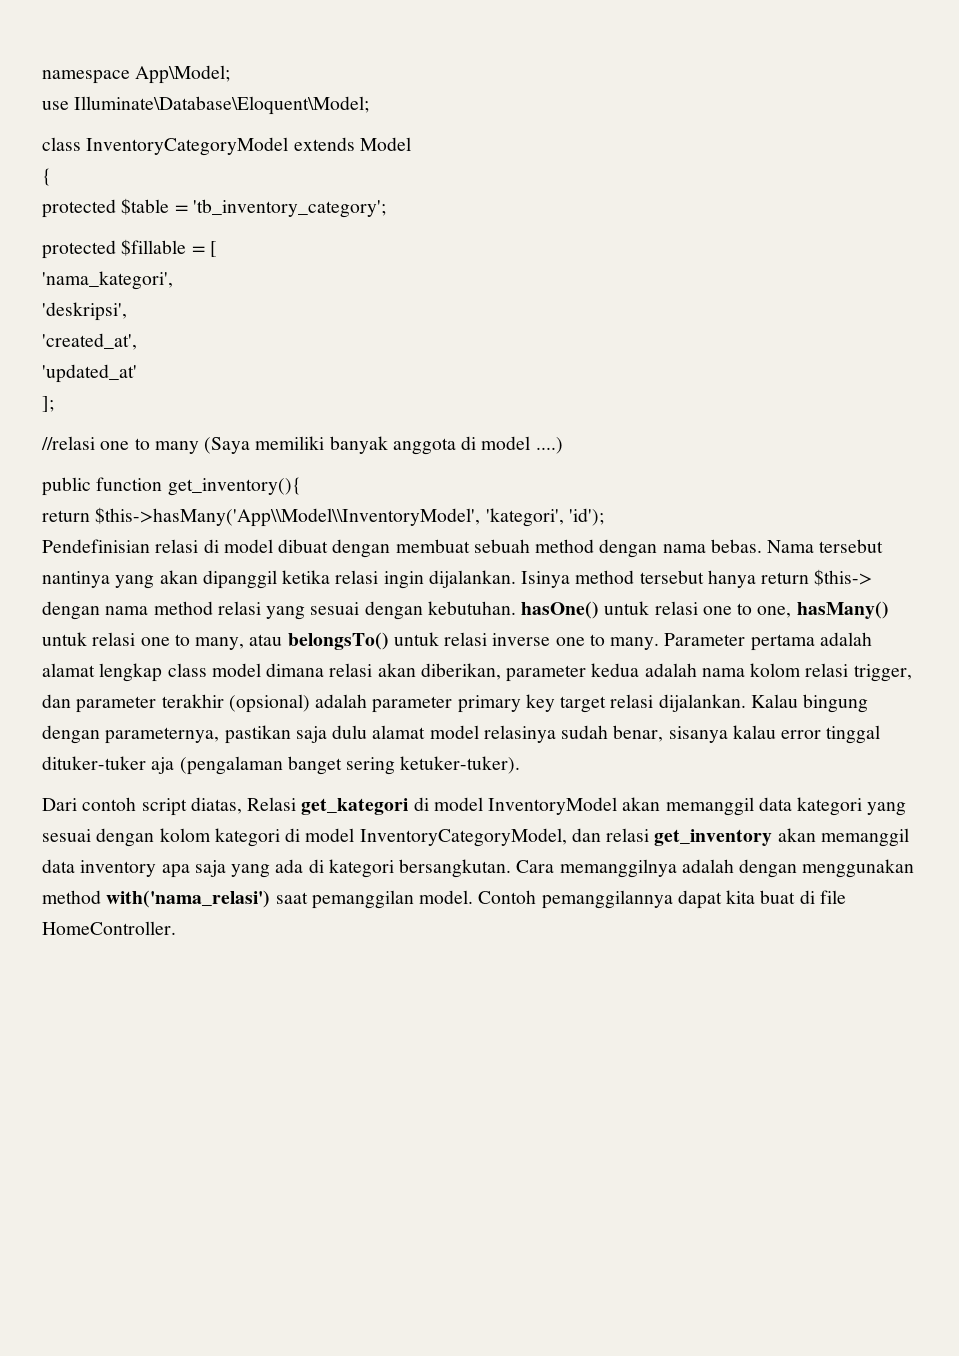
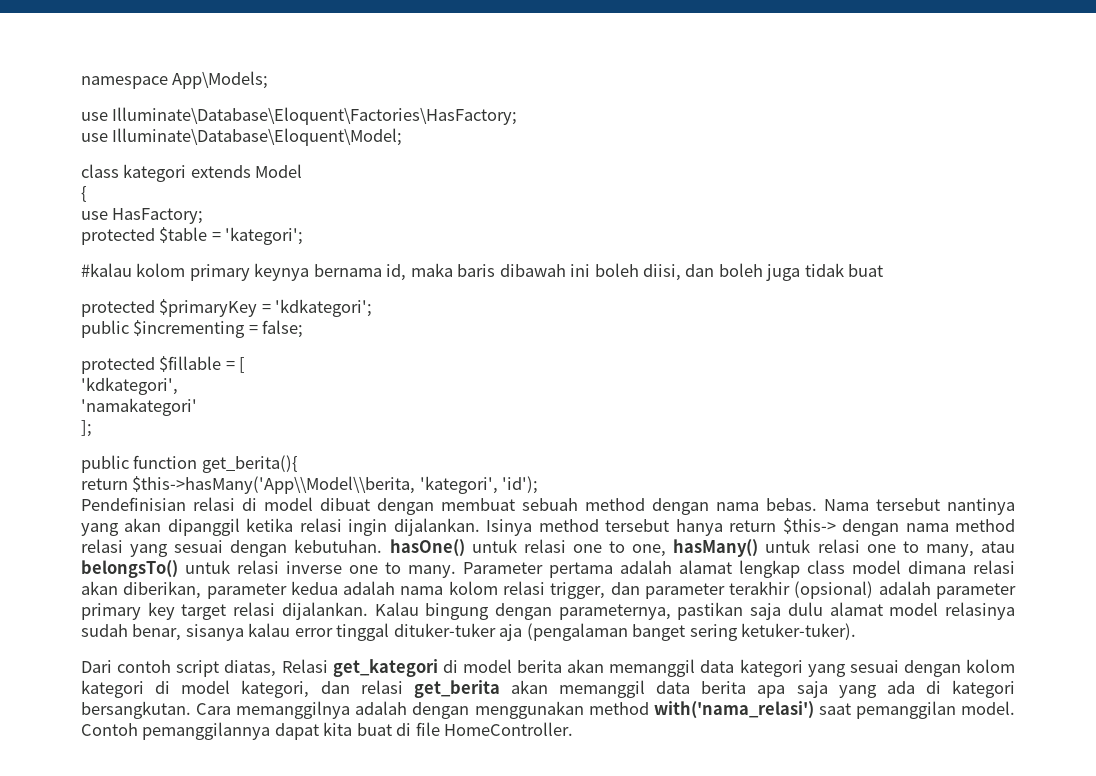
[135,65,231,84] App\Model; -> [172,71,269,89] [81,107,518,125] App\Models; // use Illuminate\Database\Eloquent\Factories\HasFactory;
[86,137,289,156] InventoryCategoryModel -> [123,164,187,182] kategori
(51, 177) none -> [81,208,204,224] // use HasFactory;
[192,199,386,218] [42,239,217,259] [42,271,173,290] [42,302,127,321] [42,333,137,350] [42,364,137,383] [42,396,54,412] [41,436,563,455] 'tb_inventory_category'; // protected $fillable = [ // 'nama_kategori', // 'deskripsi', // 'created_at', // 'updated_at' // ]; // //relasi one to many (Saya memiliki banyak anggota di model ....) -> [225,227,304,245] [81,263,884,281] [81,299,373,317] [81,320,304,338] [81,356,246,374] [81,377,178,395] [81,398,197,416] [81,420,92,437] 'kategori'; // #kalau kolom primary keynya bernama id, maka baris dibawah ini boleh diisi, dan boleh juga tidak buat // protected $primaryKey = 'kdkategori'; // public $incrementing = false; // protected $fillable = [ // 'kdkategori', // 'namakategori' // ];
[167,477,301,496] [42,507,481,527] get_inventory(){ // return $this->hasMany('App\\Model\\InventoryModel', -> [201,455,298,473] [81,476,416,494] get_berita(){ // return $this->hasMany('App\\Model\\berita,
[488,797,618,815] InventoryModel -> [517,660,562,673] berita
[359,828,567,847] InventoryCategoryModel, -> [241,680,310,698] kategori,
[654,828,909,847] [42,859,157,877] get_inventory akan memanggil data inventory -> [413,680,747,698] get_berita akan memanggil data berita

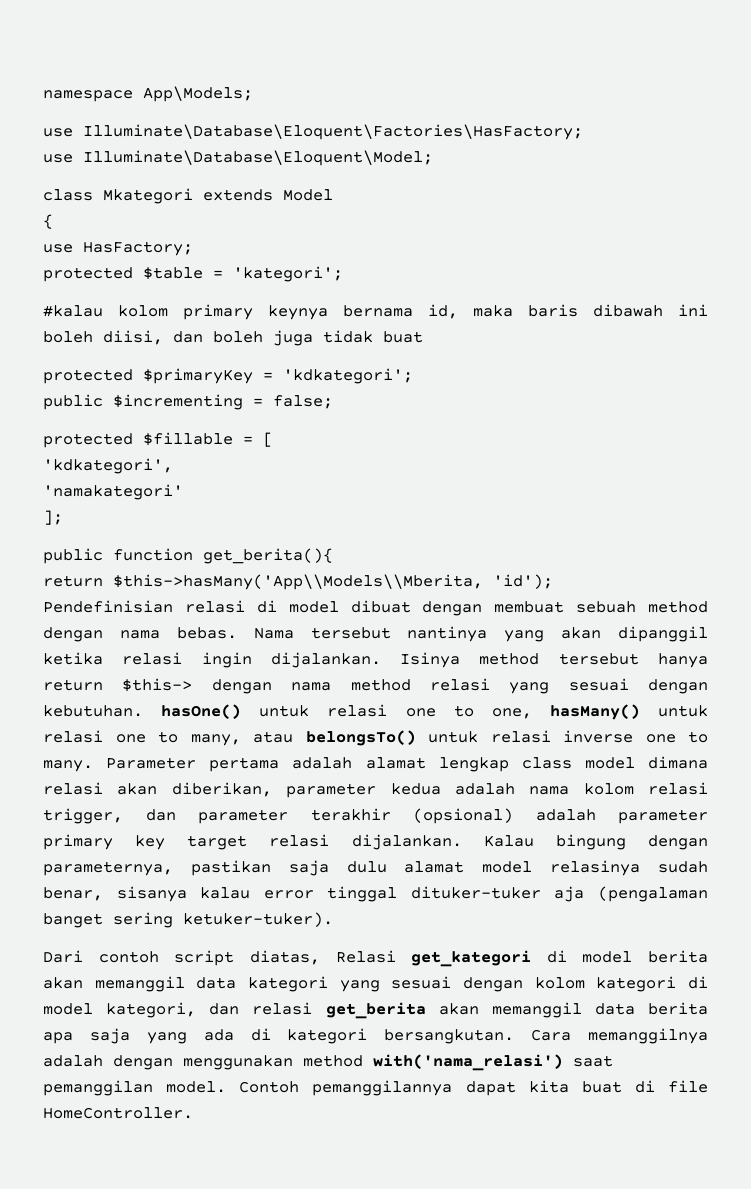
[123,164,187,182] kategori -> [103,188,193,204] Mkategori
[132,476,498,494] $this->hasMany('App\\Model\\berita, 'kategori', -> [113,574,483,590] $this->hasMany('App\\Models\\Mberita,

